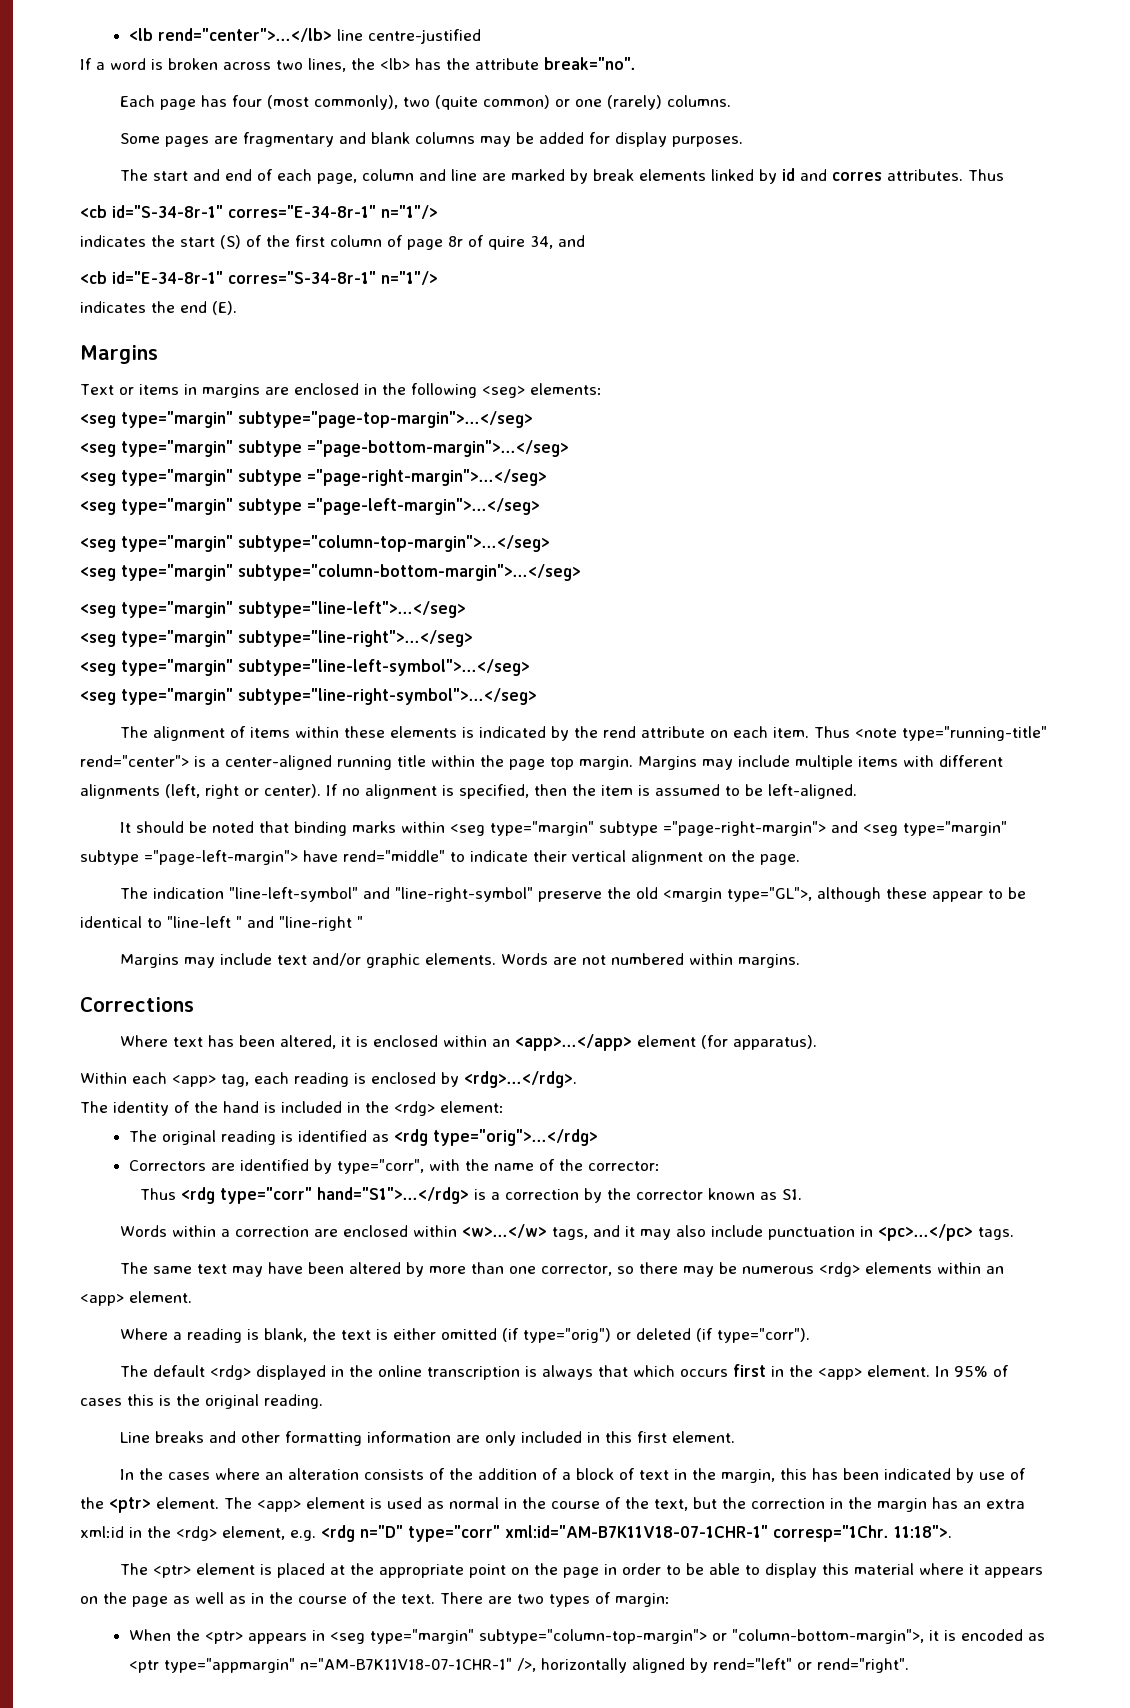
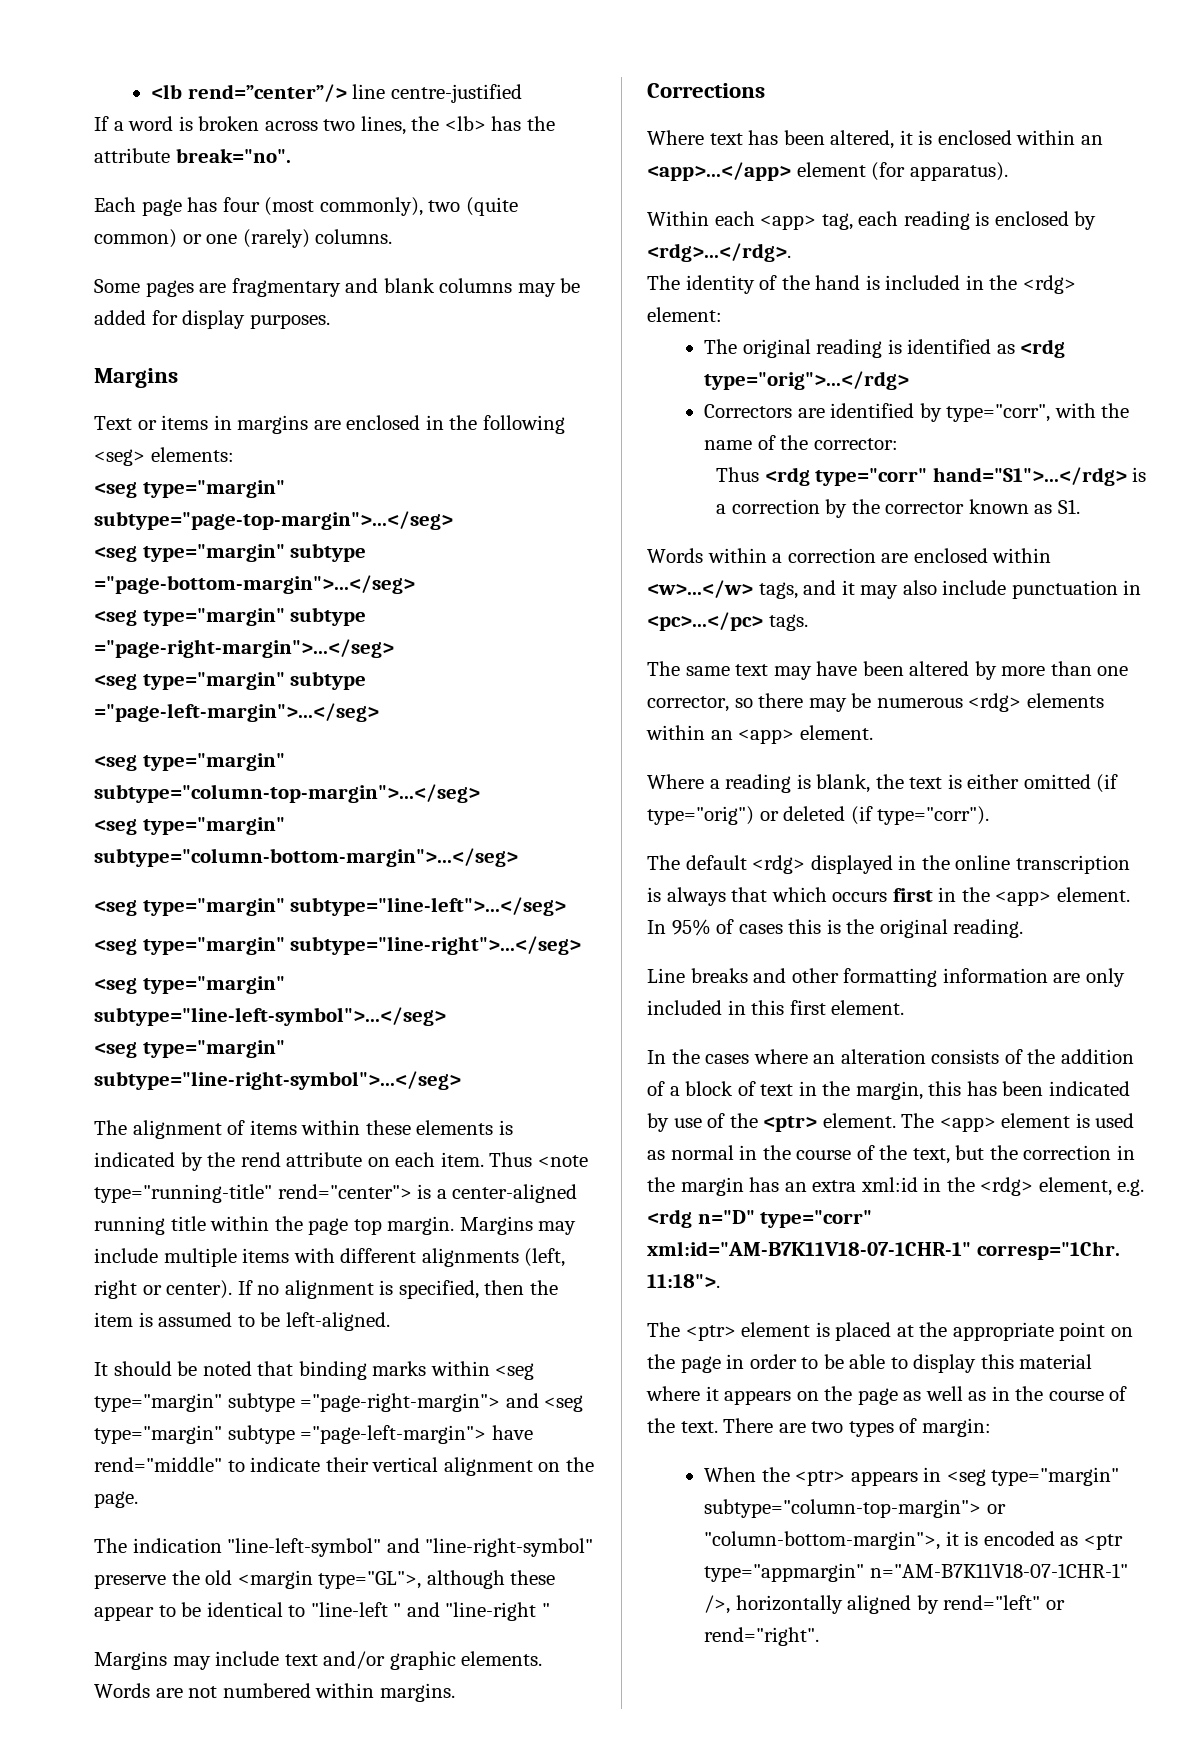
[157,28,332,42] rend="center">...</lb> -> [187,84,347,102] rend=”center”/>
[119,168,1004,184] [80,205,438,219] [80,235,585,250] [80,271,438,285] [80,301,237,315] // The start and end of each page, column and line are marked by break elements linked by id and corres attributes. Thus // <cb id="S-34-8r-1" corres="E-34-8r-1" n="1"/> // indicates the start (S) of the first column of page 8r of quire 34, and // <cb id="E-34-8r-1" corres="S-34-8r-1" n="1"/> // indicates the end (E). -> (330, 321) none

